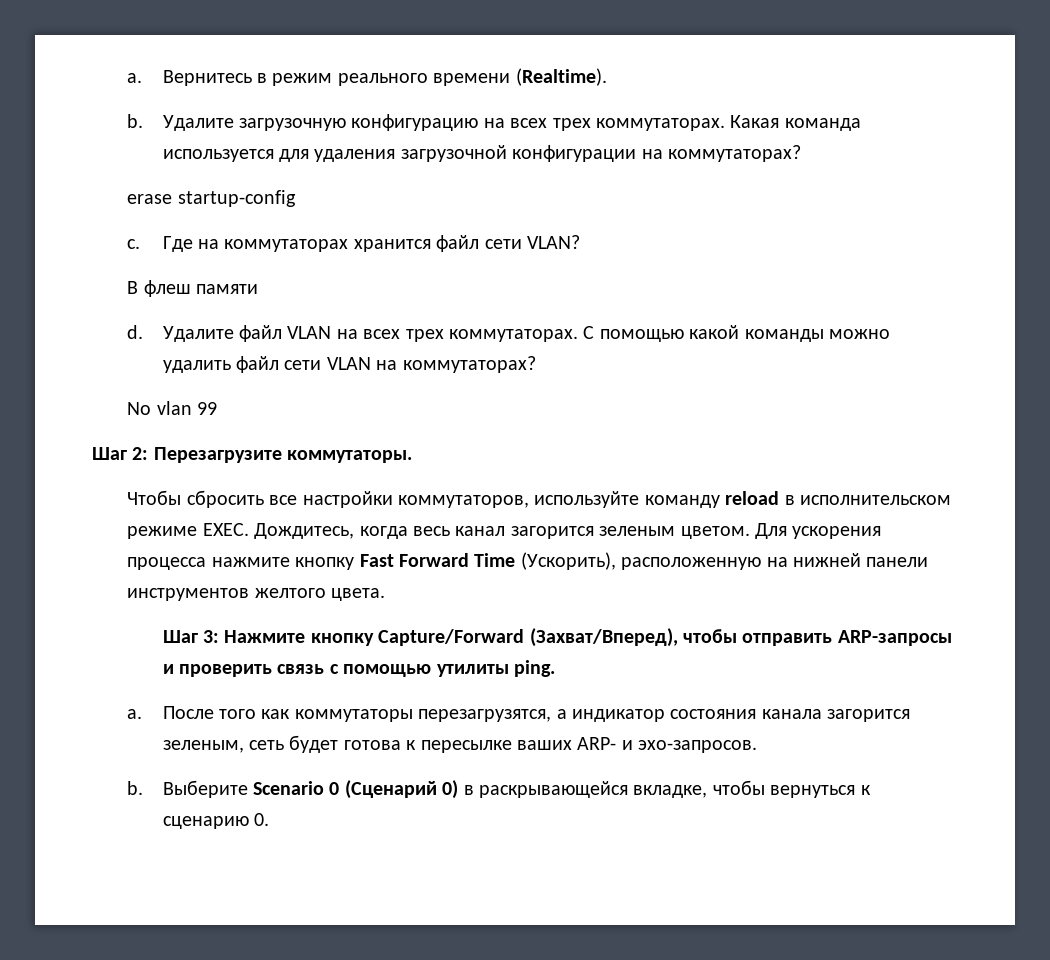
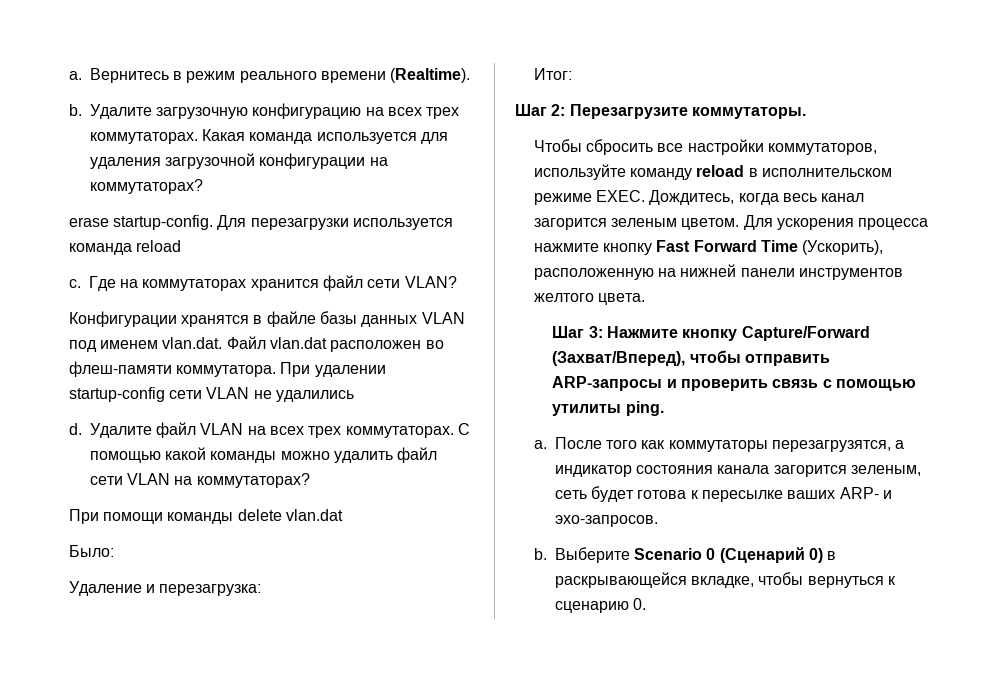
[177,190,296,207] startup-config -> [113,215,454,230] [68,240,182,255] startup-config. Для перезагрузки используется команда reload
[127,280,259,297] В флеш памяти -> [68,311,465,327] [68,336,444,352] [68,361,386,377] [68,387,355,402] Конфигурации хранятся в файле базы данных VLAN под именем vlan.dat. Файл vlan.dat расположен во флеш-памяти коммутатора. При удалении startup-config сети VLAN не удалились
[127,401,218,415] No vlan 99 -> [68,509,344,524] [68,545,114,557] [68,581,262,596] [533,68,572,80] При помощи команды delete vlan.dat // Было: // Удаление и перезагрузка: // Итог:

